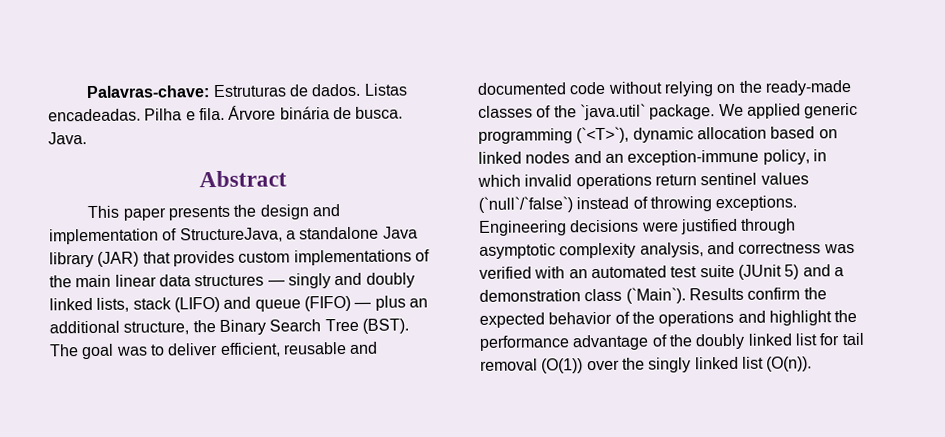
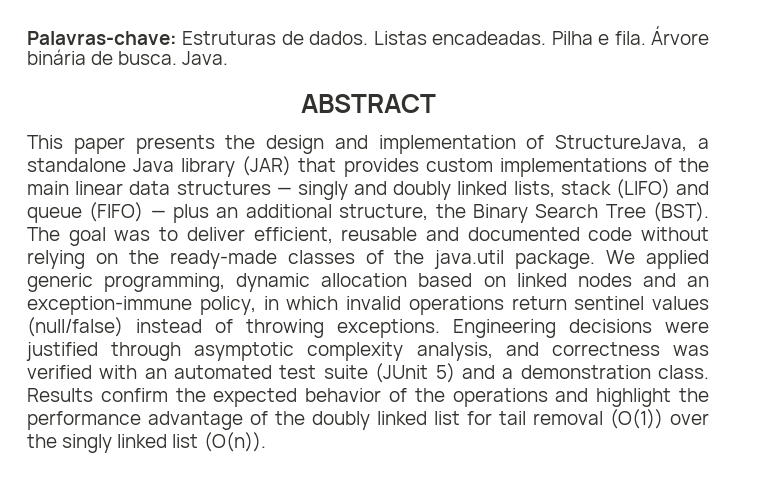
[199,170,287,188] Abstract -> [300,94,436,113] ABSTRACT
[579,103,646,121] `java.util` -> [434,250,505,269] java.util
[478,126,630,144] programming (`<T>`), -> [104,273,226,292] programming,
[478,196,573,213] (`null`/`false`) -> [27,317,123,337] (null/false)
[584,287,686,304] class (`Main`). -> [658,365,709,379] class.

